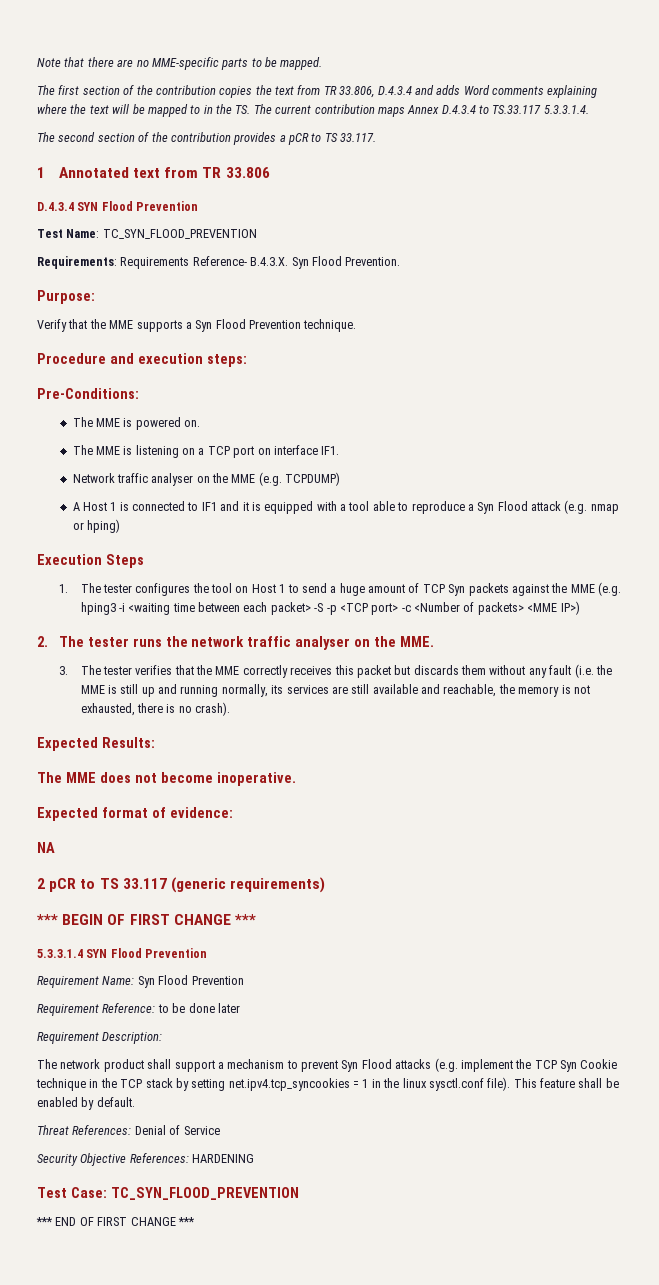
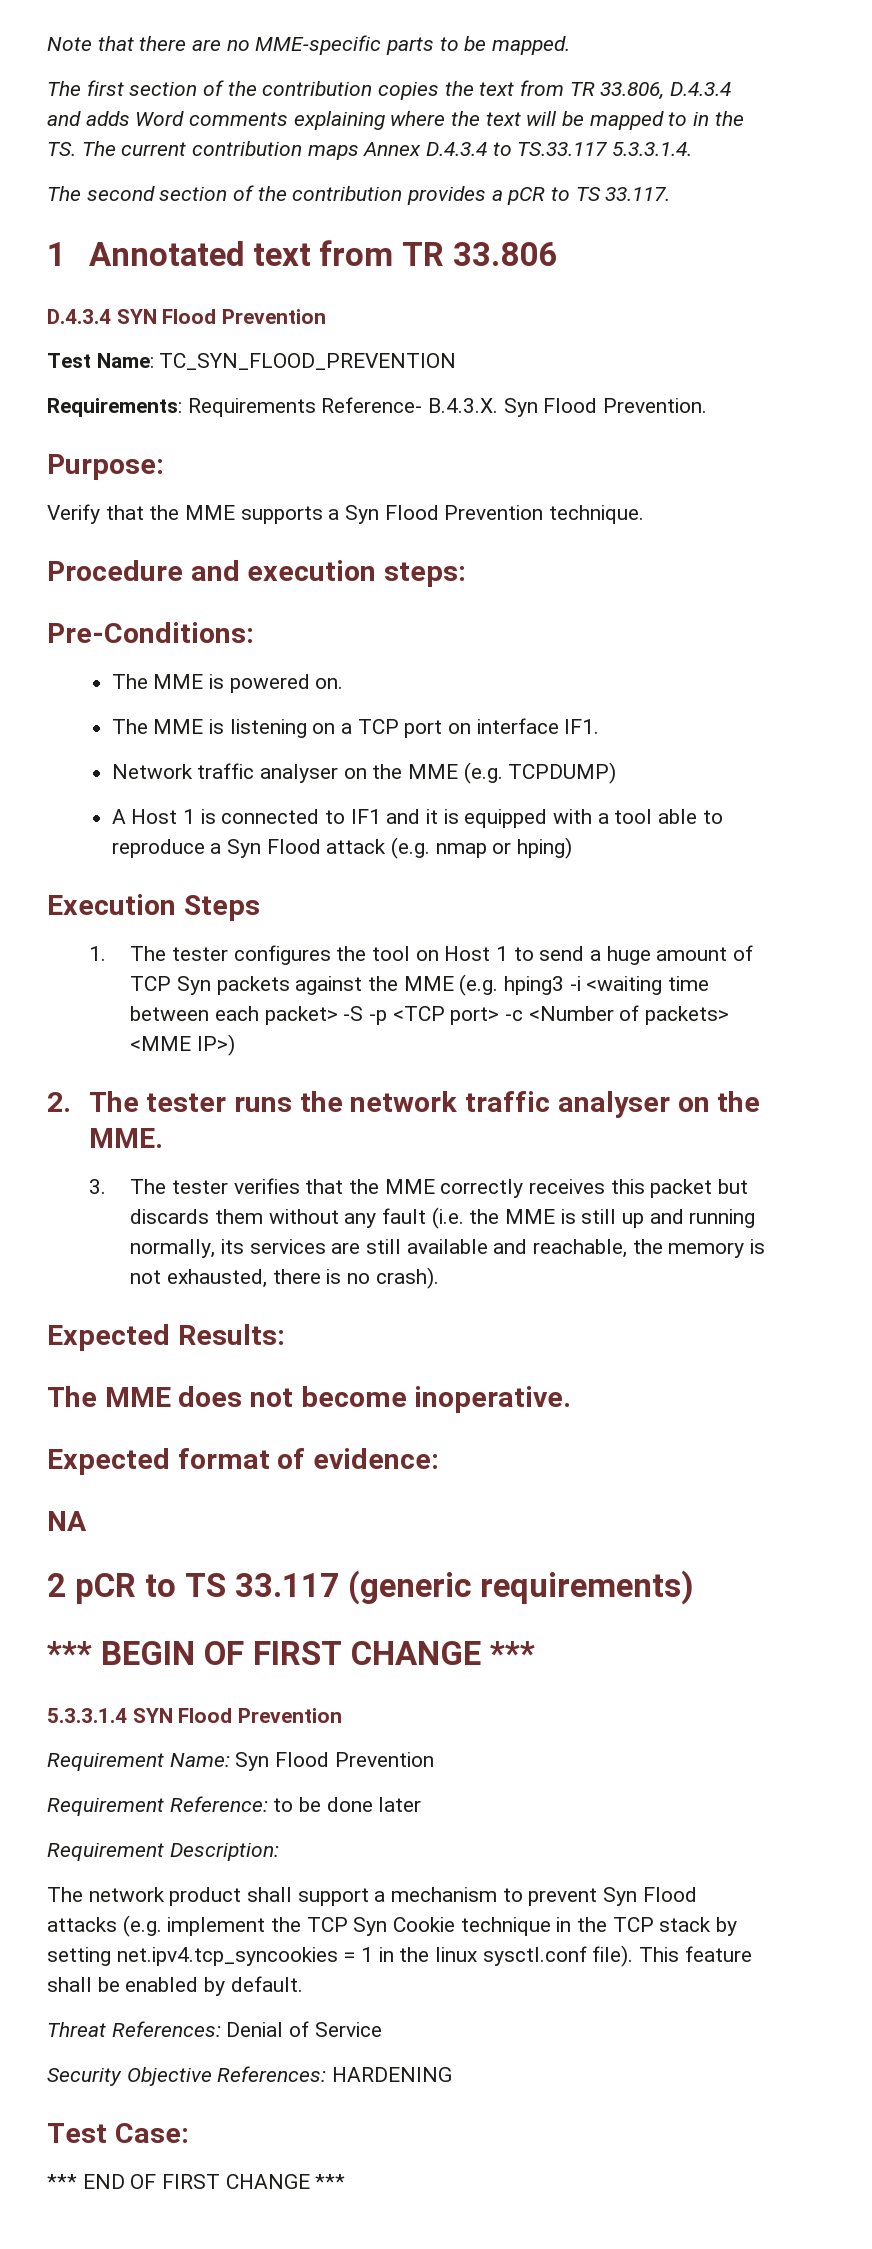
[110,1187,299,1200] TC_SYN_FLOOD_PREVENTION -> (189, 2133) none

